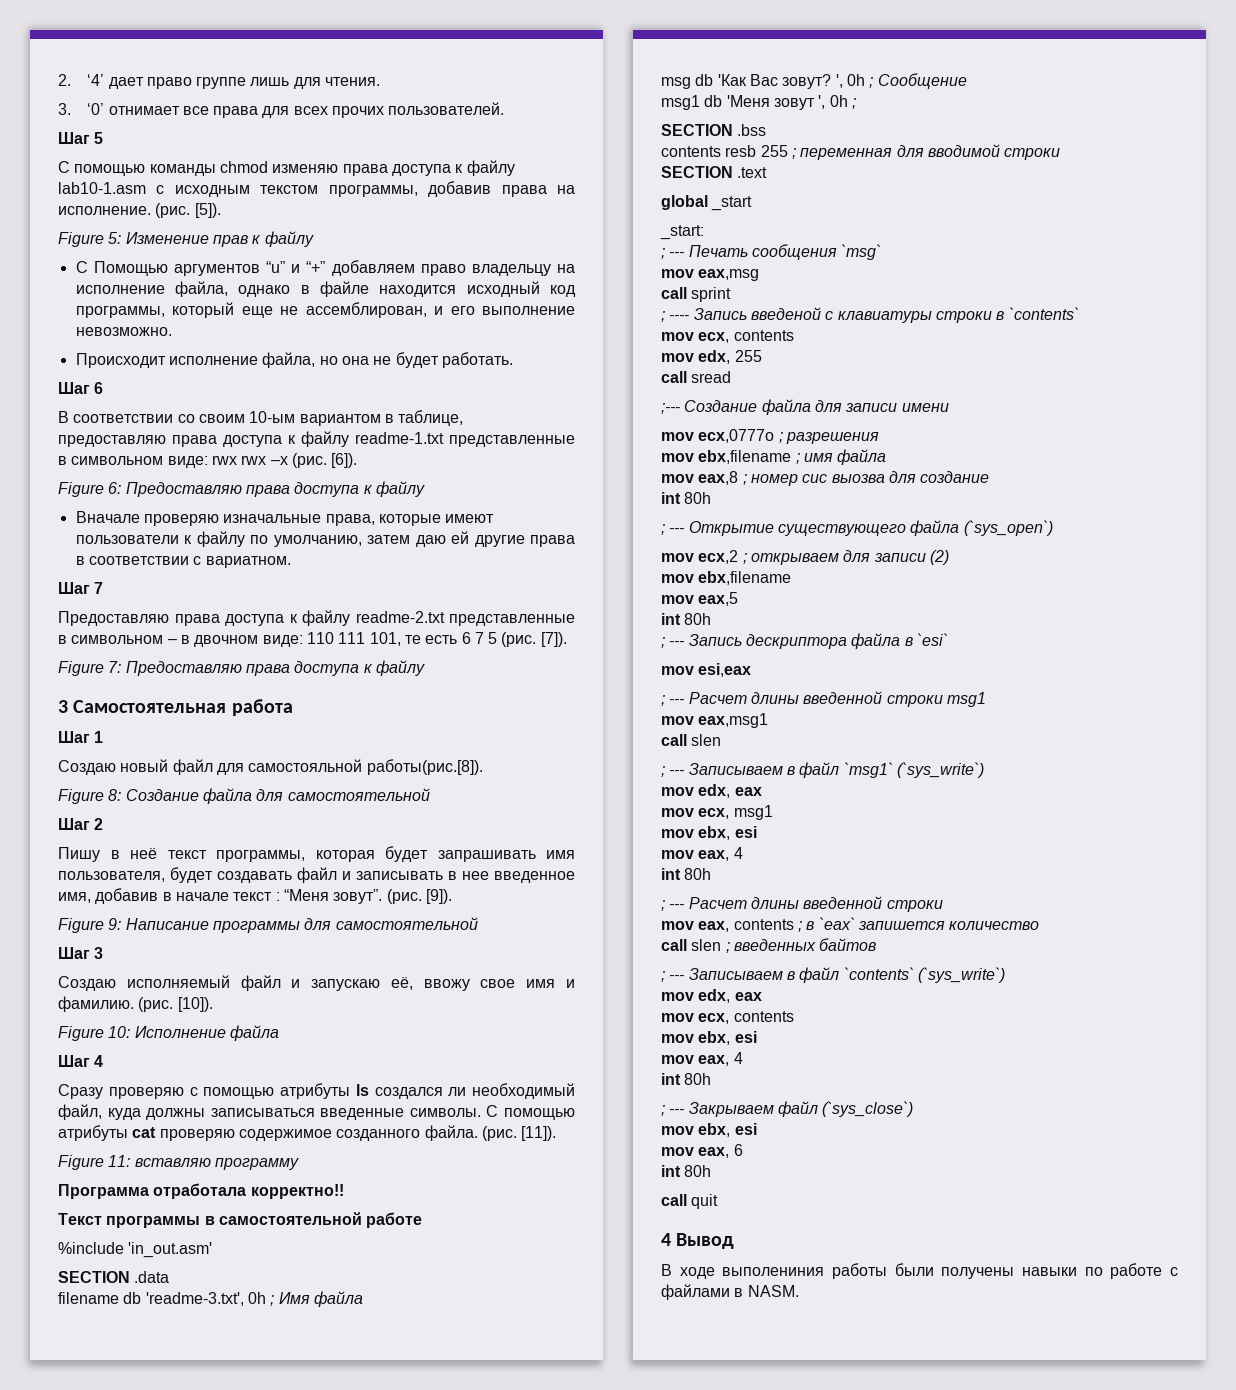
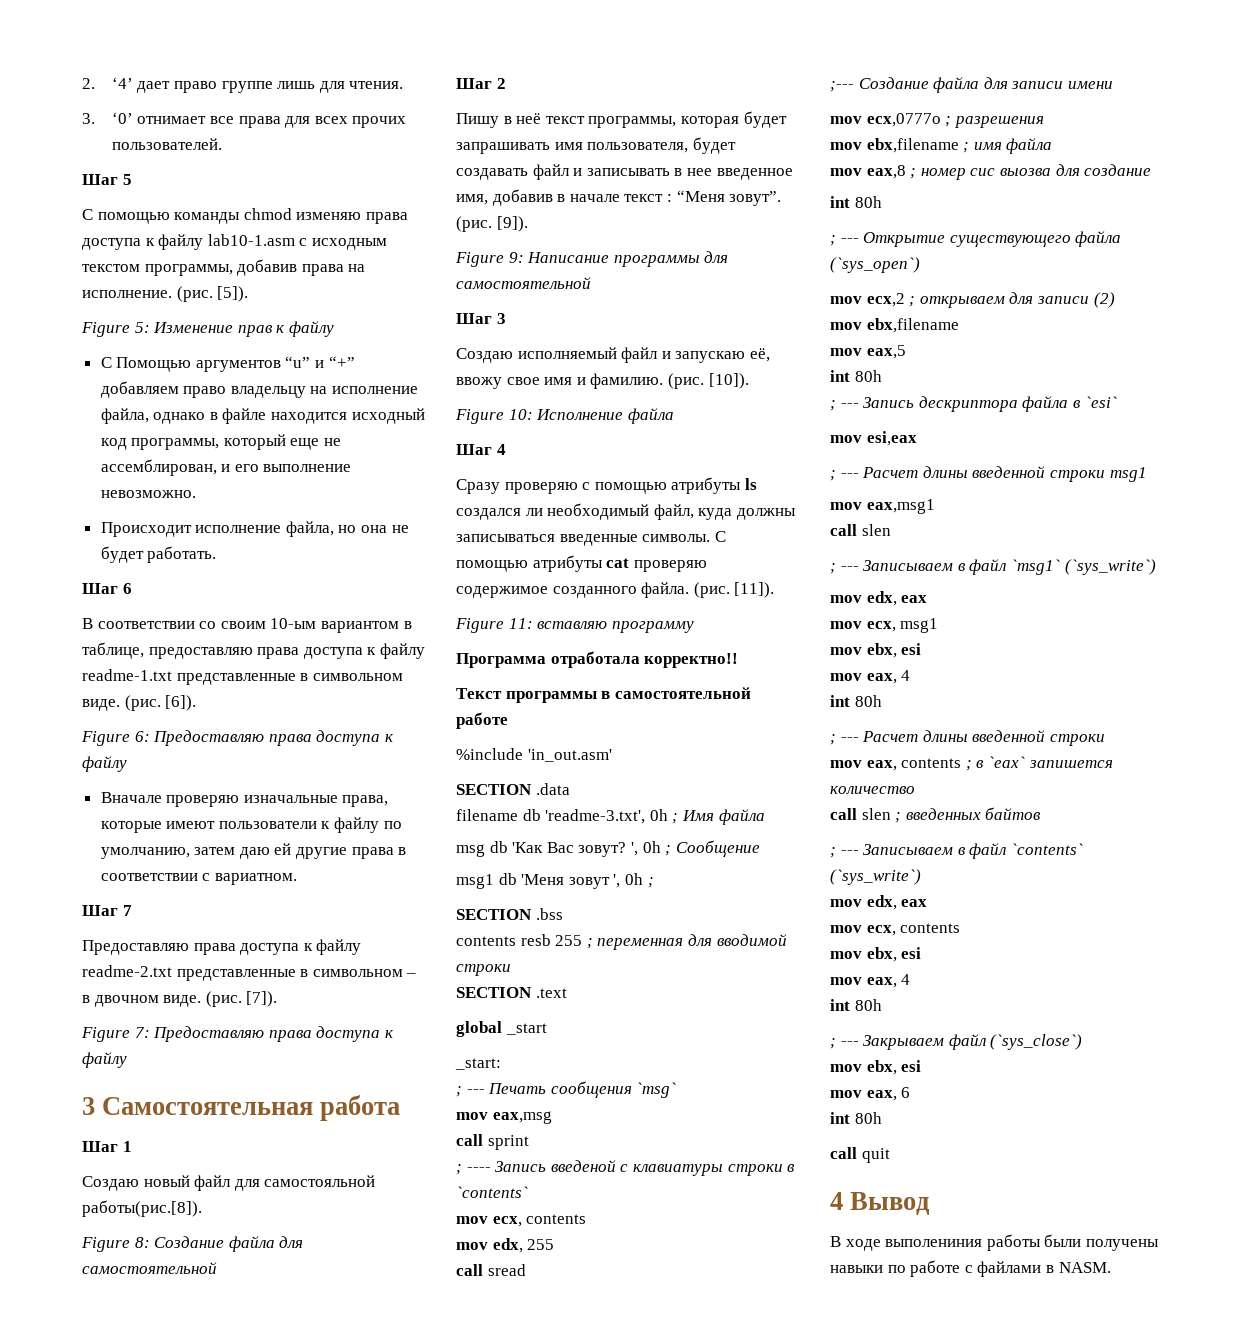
[167,455,288,468] виде: rwx rwx –x -> [82,699,120,711] виде.
[262,632,498,647] виде: 110 111 101, те есть 6 7 5 -> [163,995,202,1007] виде.

